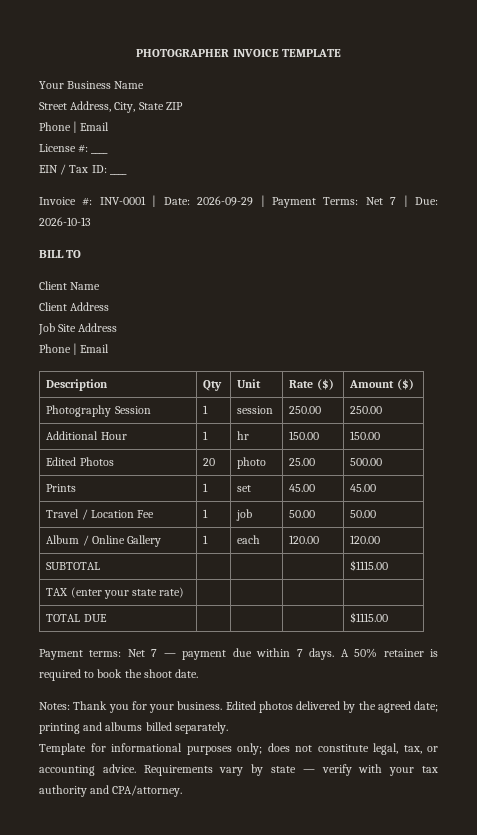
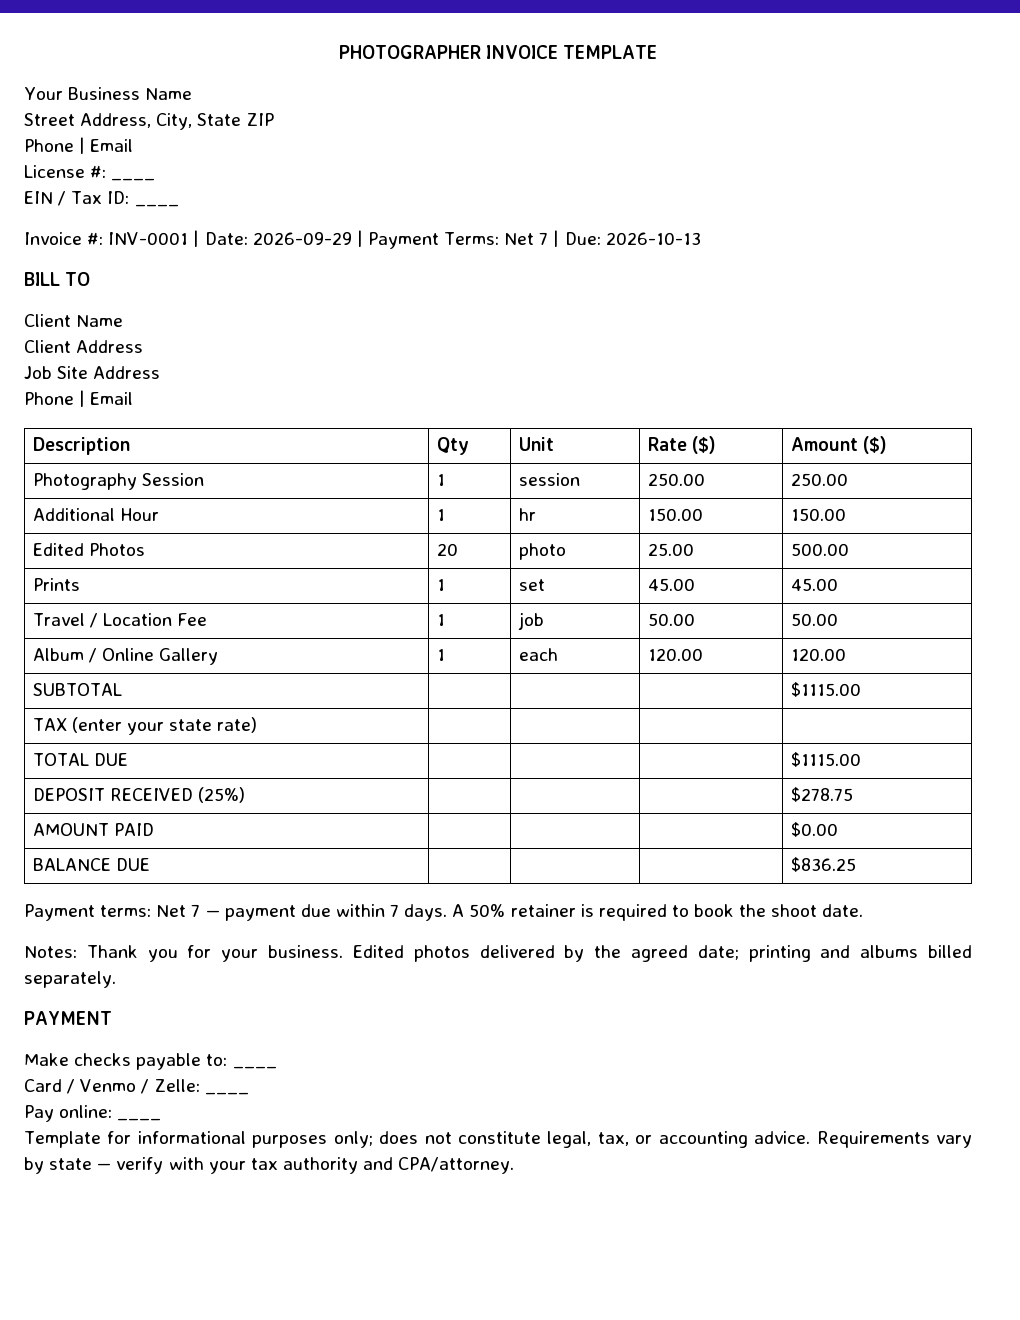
(389, 617) none -> [32,787,245,803] [790,787,853,802] [32,823,154,836] [790,822,838,837] [32,858,150,871] [790,857,856,872] // DEPOSIT RECEIVED (25%) | | | | $278.75 // AMOUNT PAID | | | | $0.00 // BALANCE DUE | | | | $836.25
(228, 728) none -> [24,1011,112,1025] [24,1053,228,1070] [232,1066,277,1069] [24,1079,200,1094] [204,1092,249,1095] [24,1105,113,1122] [117,1118,162,1121] // PAYMENT // Make checks payable to: ____ // Card / Venmo / Zelle: ____ // Pay online: ____

